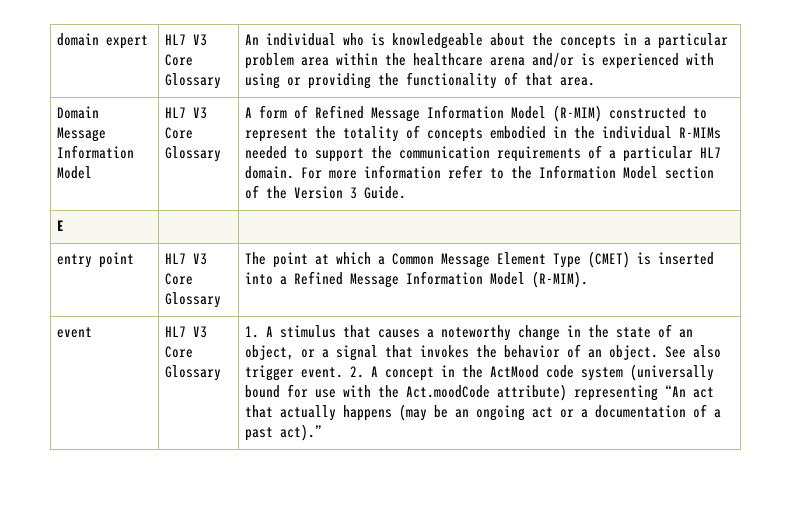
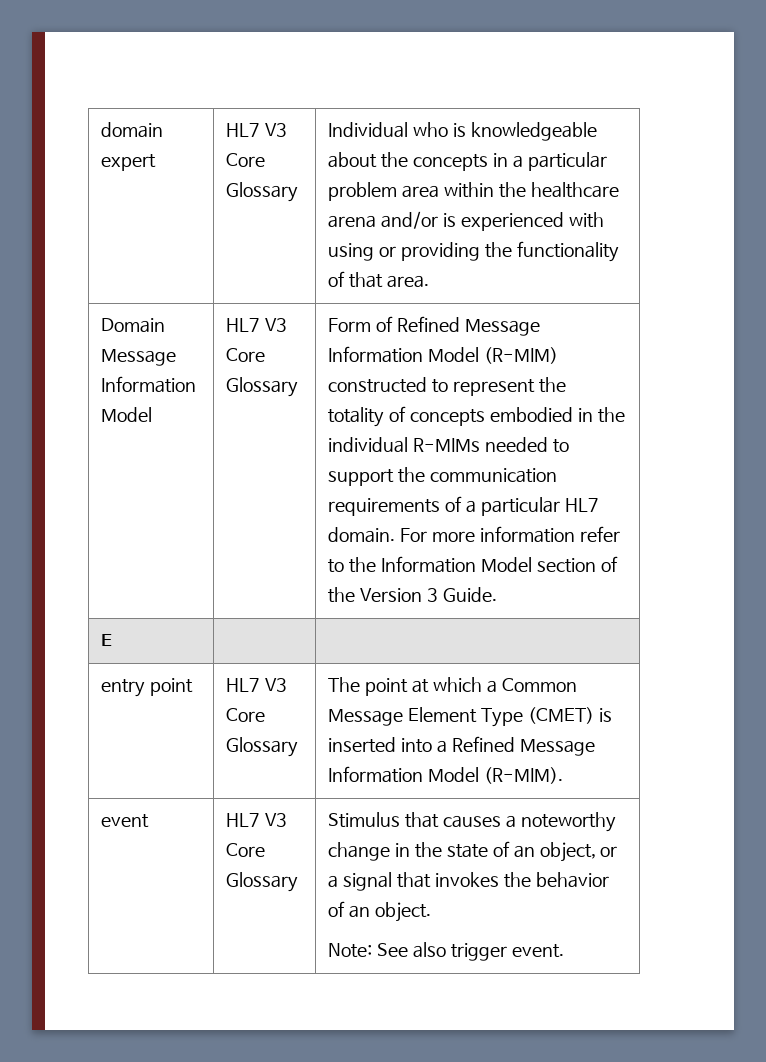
[244,33,336,46] An individual -> [328,122,409,138] Individual
[244,105,287,119] A form -> [328,318,372,332] Form
[244,325,336,338] 1. A stimulus -> [328,812,401,828] Stimulus
(658, 352) none -> [328,943,373,958] // Note:
[349,364,714,381] [244,384,714,401] [244,404,721,421] [244,424,322,441] 2. A concept in the ActMood code system (universally bound for use with the Act.moodCode attribute) representing “An act that actually happens (may be an ongoing act or a documentation of a past act).” -> (564, 951) none

